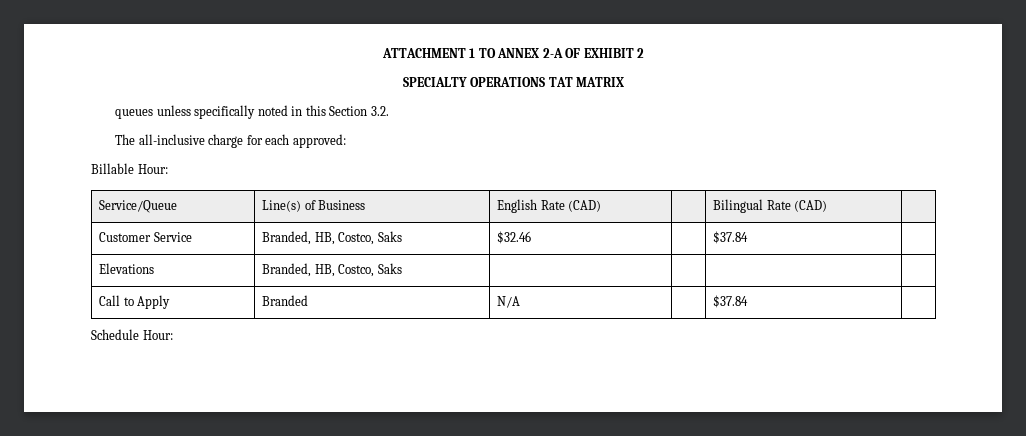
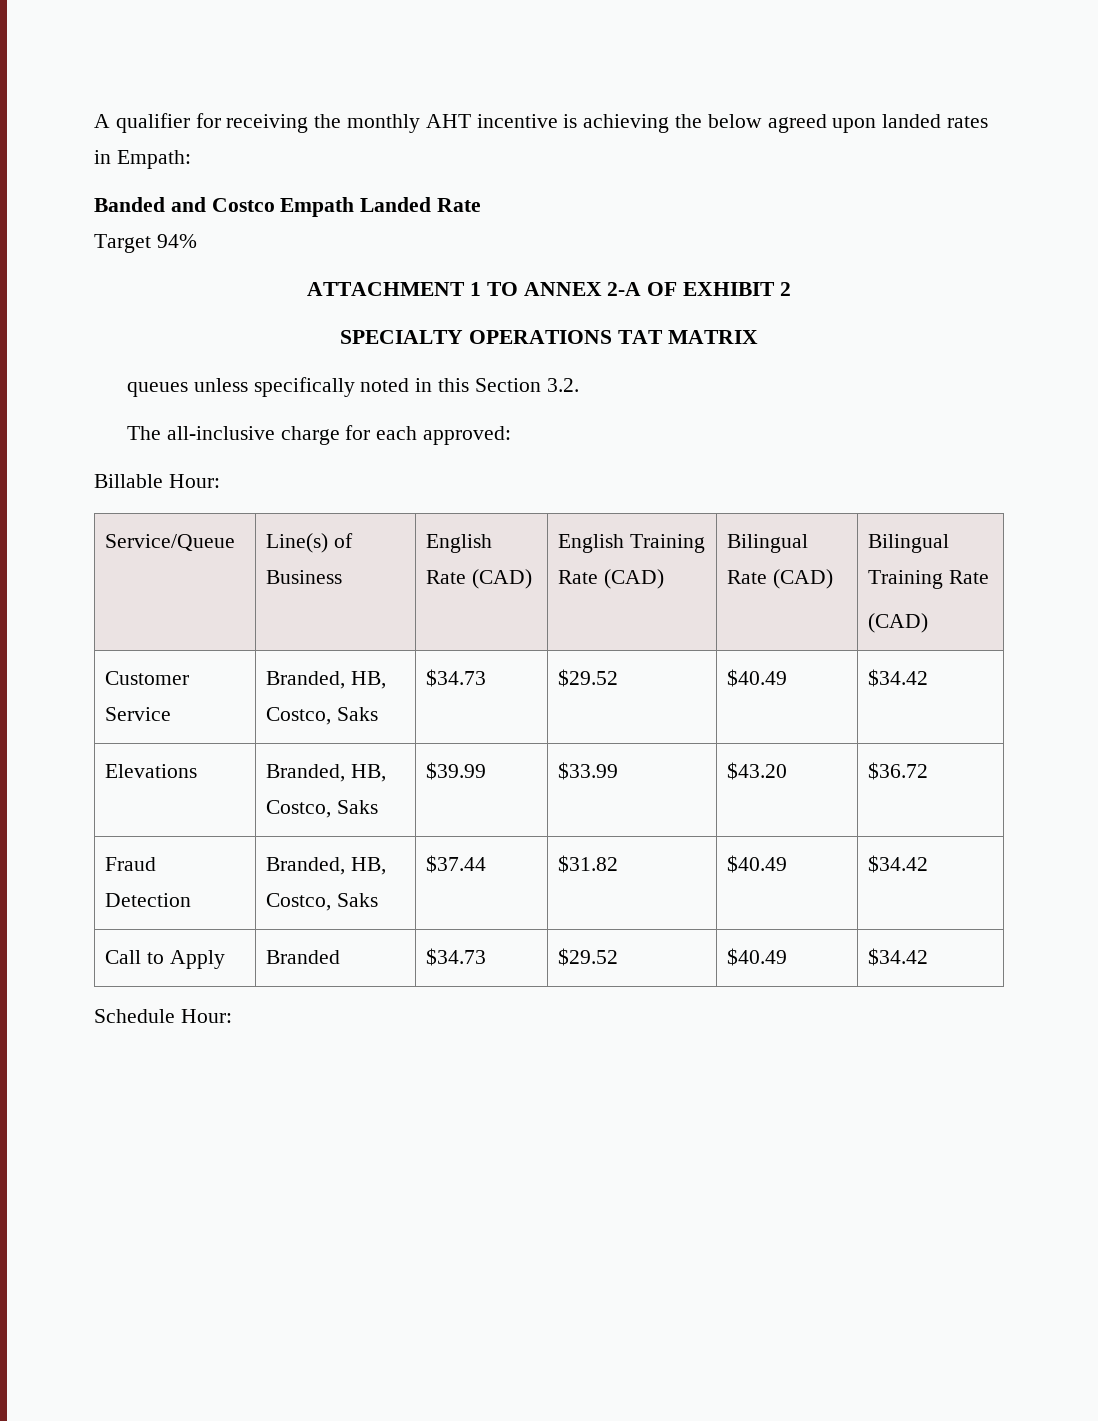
(381, 53) none -> [94,113,989,133] [94,150,191,169] [94,197,482,217] [94,234,197,253] A qualifier for receiving the monthly AHT incentive is achieving the below agreed upon landed rates in Empath: // Banded and Costco Empath Landed Rate // Target 94% //
(602, 206) none -> [558,534,705,553] [558,569,664,589] English Training Rate (CAD)
(828, 206) none -> [868,534,950,553] [868,570,989,589] [868,613,929,633] Bilingual Training Rate // (CAD)
[497,231,532,244] [713,231,749,244] $32.46 | | $37.84 | -> [426,669,487,687] [558,669,619,687] [727,669,788,687] [868,669,929,687] $34.73 | $29.52 | $40.49 | $34.42
(402, 268) | | | -> [426,762,487,780] [558,762,619,780] [727,762,788,780] [868,762,929,780] [105,857,157,871] [105,893,192,907] [266,857,386,875] [266,893,378,911] [426,855,487,873] [558,855,619,873] [727,855,788,873] [868,855,929,873] $39.99 | $33.99 | $43.20 | $36.72 // Fraud Detection | Branded, HB, Costco, Saks | $37.44 | $31.82 | $40.49 | $34.42
[497,296,521,308] [713,295,749,308] N/A | | $37.84 | -> [426,948,487,966] [558,948,619,966] [727,948,788,966] [868,948,929,966] $34.73 | $29.52 | $40.49 | $34.42

